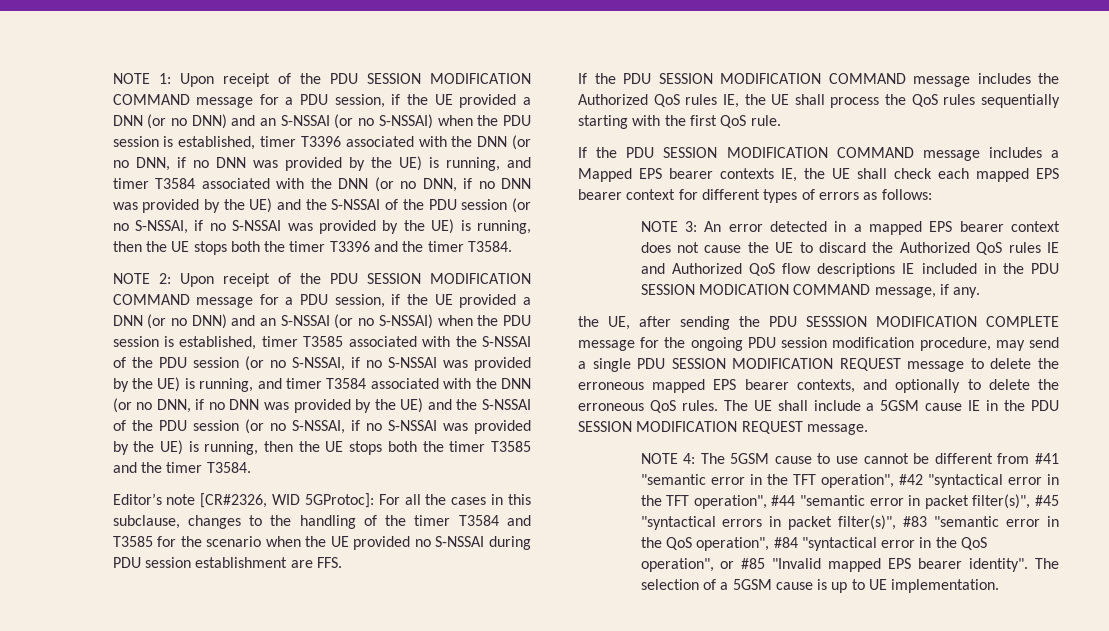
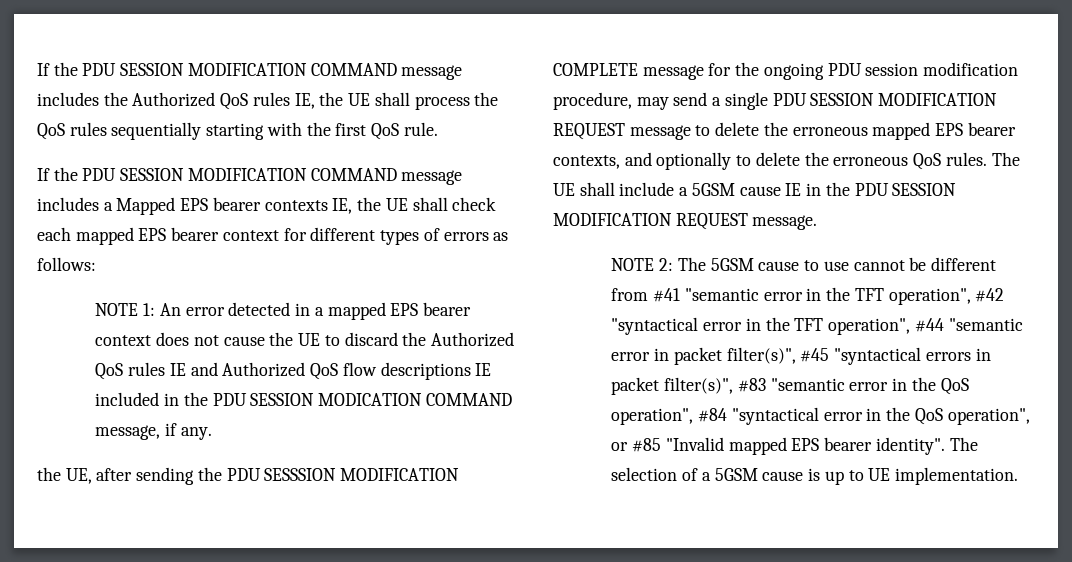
[112,73,532,87] [112,94,531,108] [112,114,531,129] [112,135,531,150] [112,156,532,171] [112,177,532,192] [112,198,531,213] [112,219,531,234] [112,241,513,255] [112,273,532,287] [112,294,531,308] [112,314,531,329] [112,336,532,350] [112,356,531,371] [112,377,531,392] [112,398,532,413] [112,419,531,434] [112,440,531,455] [112,462,251,473] [112,493,531,508] [112,515,531,529] [112,536,532,550] [112,557,342,568] NOTE 1: Upon receipt of the PDU SESSION MODIFICATION COMMAND message for a PDU session, if the UE provided a DNN (or no DNN) and an S-NSSAI (or no S-NSSAI) when the PDU session is established, timer T3396 associated with the DNN (or no DNN, if no DNN was provided by the UE) is running, and timer T3584 associated with the DNN (or no DNN, if no DNN was provided by the UE) and the S-NSSAI of the PDU session (or no S-NSSAI, if no S-NSSAI was provided by the UE) is running, then the UE stops both the timer T3396 and the timer T3584. // NOTE 2: Upon receipt of the PDU SESSION MODIFICATION COMMAND message for a PDU session, if the UE provided a DNN (or no DNN) and an S-NSSAI (or no S-NSSAI) when the PDU session is established, timer T3585 associated with the S-NSSAI of the PDU session (or no S-NSSAI, if no S-NSSAI was provided by the UE) is running, and timer T3584 associated with the DNN (or no DNN, if no DNN was provided by the UE) and the S-NSSAI of the PDU session (or no S-NSSAI, if no S-NSSAI was provided by the UE) is running, then the UE stops both the timer T3585 and the timer T3584. // Editor’s note [CR#2326, WID 5GProtoc]: For all the cases in this subclause, changes to the handling of the timer T3584 and T3585 for the scenario when the UE provided no S-NSSAI during PDU session establishment are FFS. // -> (37, 69) none
[684,221,697,232] 3: -> [143,303,156,316] 1:
[683,453,696,464] 4: -> [659,258,674,271] 2:

